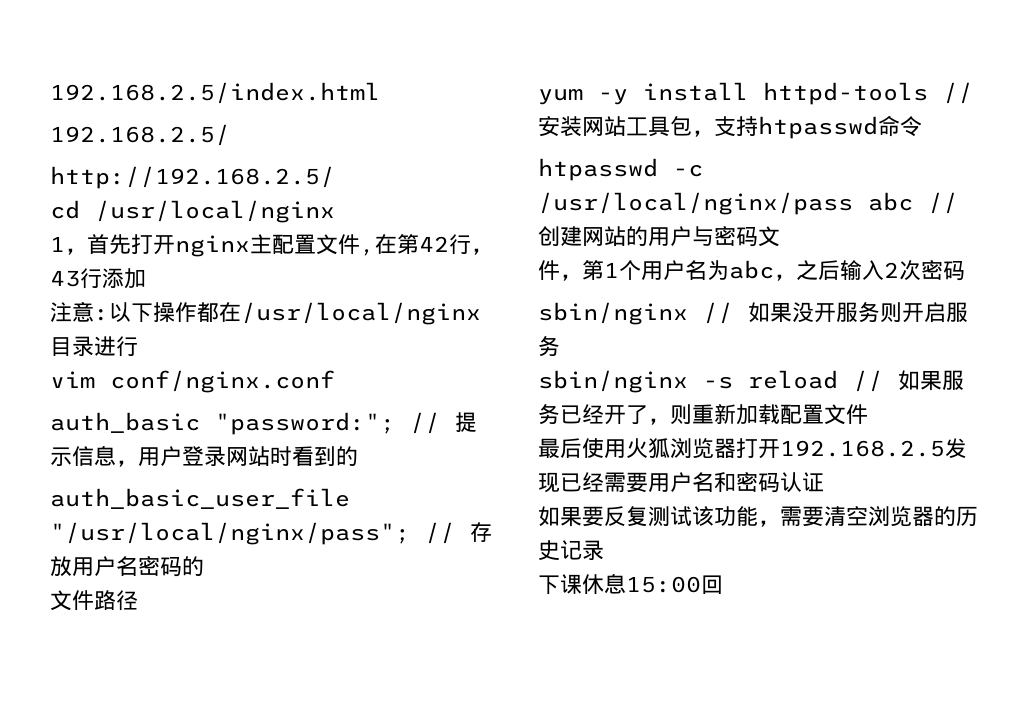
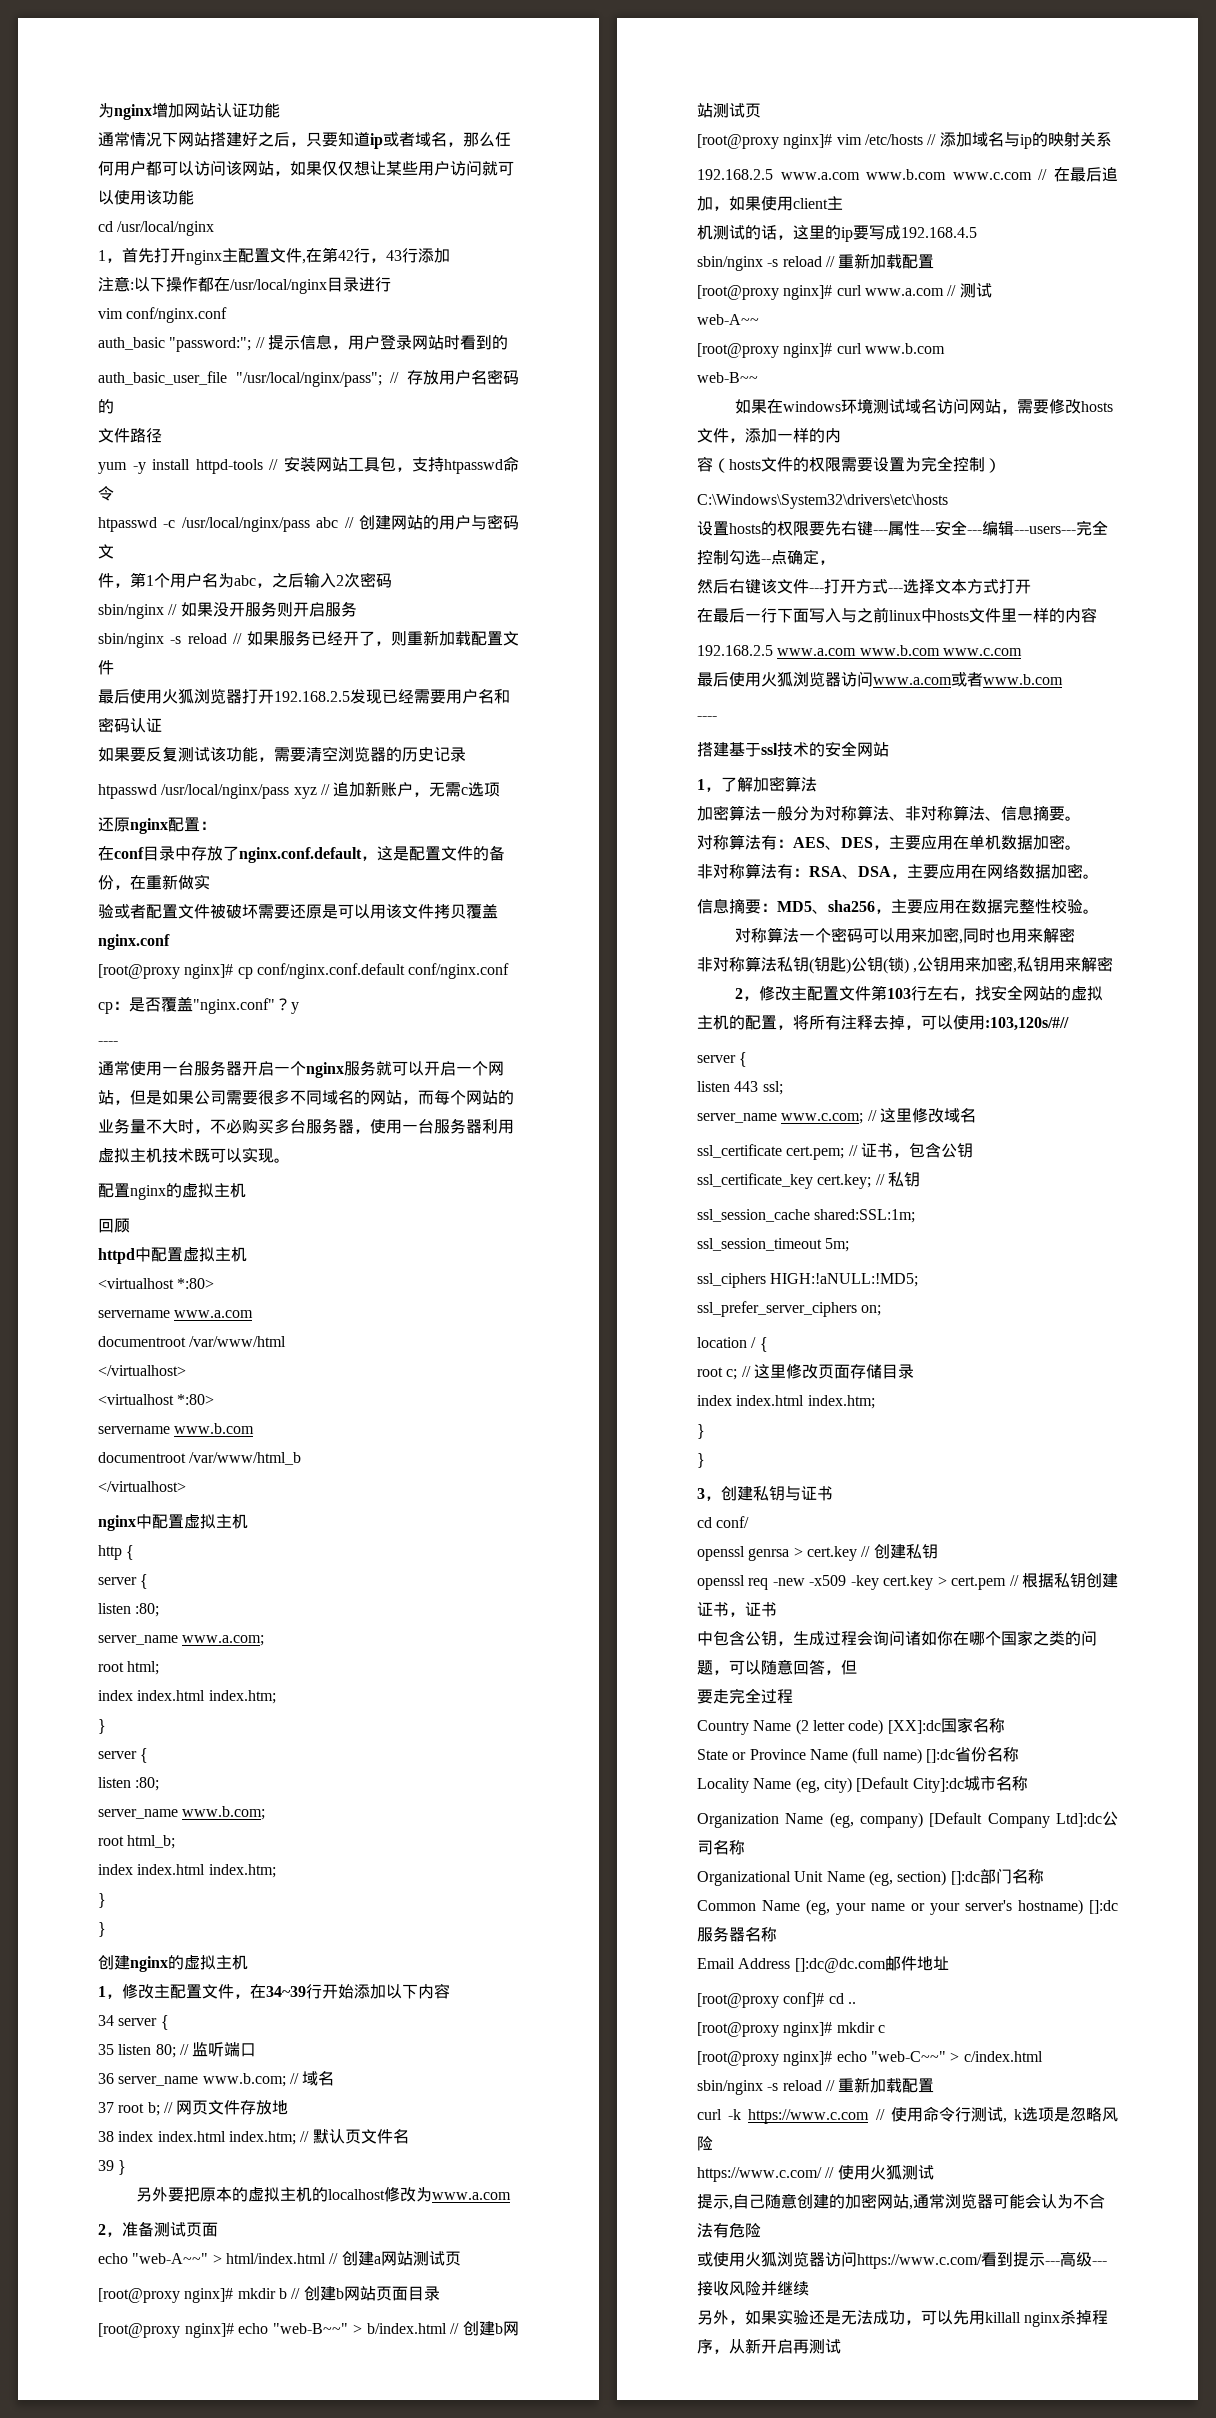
[50,82,380,104] [50,124,230,146] [50,166,335,189] 192.168.2.5/index.html // 192.168.2.5/ // http://192.168.2.5/ -> [98,102,280,120] [98,132,511,149] [98,160,514,176] [98,190,194,205] 为nginx增加网站认证功能 // 通常情况下网站搭建好之后，只要知道ip或者域名，那么任何用户都可以访问该网站，如果仅仅想让某些用户访问就可以使用该功能
[538,573,723,594] 下课休息15:00回 -> [98,781,501,799] [98,817,216,834] [98,845,505,863] [98,874,210,890] [98,904,498,919] [98,934,170,950] [98,963,510,979] [98,997,299,1014] [98,1041,118,1045] [98,1060,504,1078] [98,1089,514,1105] [98,1118,514,1134] [98,1147,290,1163] [98,1182,246,1200] [98,1218,130,1233] [98,1246,247,1264] [98,1278,215,1289] [98,1310,254,1318] [98,1336,287,1347] [98,1365,186,1376] [98,1394,215,1405] [98,1423,255,1434] [98,1452,302,1465] [98,1481,186,1492] [98,1513,248,1531] [98,1545,135,1560] [98,1574,149,1589] [98,1603,160,1617] [98,1635,265,1646] [98,1661,160,1675] [98,1690,276,1704] [98,1719,106,1734] [98,1748,149,1763] [98,1777,160,1791] [98,1806,266,1820] [98,1835,176,1849] [98,1864,276,1878] [98,1893,106,1908] [98,1922,106,1937] [98,1954,248,1972] [98,1983,450,1999] [98,2015,169,2030] [98,2042,257,2058] [98,2071,335,2087] [98,2100,289,2116] [98,2129,409,2145] [98,2160,127,2175] [136,2186,512,2202] [98,2221,218,2237] [98,2251,461,2266] [98,2286,440,2303] [98,2321,519,2338] [697,103,761,118] [697,132,1112,149] [697,167,1118,182] [697,196,843,211] [697,225,977,242] [697,253,935,271] [697,283,992,300] [697,314,759,325] [697,343,945,358] [697,372,758,383] [735,398,1114,414] [697,428,841,443] [697,456,1001,473] [697,494,948,509] [697,520,1108,536] [697,549,835,565] [697,579,1031,594] [697,607,1097,623] [697,645,1022,656] [697,671,1063,687] [697,716,717,720] [697,741,889,757] [697,776,817,792] [697,805,1081,821] [697,834,1081,850] [697,863,1099,879] [697,898,1099,914] [735,927,1076,944] [697,956,1114,974] [735,985,1104,1001] [697,1014,1069,1031] [697,1052,748,1067] [697,1081,783,1095] [697,1107,976,1124] [697,1142,973,1160] [697,1172,920,1189] [697,1209,916,1223] [697,1238,850,1252] [697,1273,919,1288] [697,1301,882,1317] [697,1337,768,1352] [697,1363,914,1380] [697,1395,875,1409] [697,1424,705,1439] [697,1453,705,1468] [697,1486,833,1501] [697,1516,750,1528] [697,1544,938,1561] [697,1573,1118,1590] [697,1602,777,1617] [697,1630,1097,1646] [697,1659,857,1675] [697,1688,793,1704] [697,1717,1005,1735] [697,1747,1019,1764] [697,1775,1028,1793] [697,1811,1118,1828] [697,1840,745,1855] [697,1868,1044,1886] [697,1899,1118,1915] [697,1926,777,1942] [697,1956,949,1973] [697,1992,856,2008] [697,2022,885,2037] [697,2051,1043,2066] [697,2077,935,2095] [697,2106,1118,2124] [697,2136,713,2151] [697,2165,934,2182] [697,2193,1105,2210] [697,2222,761,2238] [697,2251,1107,2269] [697,2280,809,2296] [697,2309,1109,2327] [697,2338,841,2354] htpasswd /usr/local/nginx/pass xyz // 追加新账户，无需c选项 // 还原nginx配置： // 在conf目录中存放了nginx.conf.default，这是配置文件的备份，在重新做实 // 验或者配置文件被破坏需要还原是可以用该文件拷贝覆盖nginx.conf // [root@proxy nginx]# cp conf/nginx.conf.default conf/nginx.conf // cp：是否覆盖"nginx.conf"？y // ---- // 通常使用一台服务器开启一个nginx服务就可以开启一个网站，但是如果公司需要很多不同域名的网站，而每个网站的业务量不大时，不必购买多台服务器，使用一台服务器利用虚拟主机技术既可以实现。 // 配置nginx的虚拟主机 // 回顾 // httpd中配置虚拟主机 // <virtualhost *:80> // servername www.a.com // documentroot /var/www/html // </virtualhost> // <virtualhost *:80> // servername www.b.com // documentroot /var/www/html_b // </virtualhost> // nginx中配置虚拟主机 // http { // server { // listen :80; // server_name www.a.com; // root html; // index index.html index.htm; // } // server { // listen :80; // server_name www.b.com; // root html_b; // index index.html index.htm; // } // } // 创建nginx的虚拟主机 // 1，修改主配置文件，在34~39行开始添加以下内容 // 34 server { // 35 listen 80; // 监听端口 // 36 server_name www.b.com; // 域名 // 37 root b; // 网页文件存放地 // 38 index index.html index.htm; // 默认页文件名 // 39 } // 另外要把原本的虚拟主机的localhost修改为www.a.com // 2，准备测试页面 // echo "web-A~~" > html/index.html // 创建a网站测试页 // [root@proxy nginx]# mkdir b // 创建b网站页面目录 // [root@proxy nginx]# echo "web-B~~" > b/index.html // 创建b网站测试页 // [root@proxy nginx]# vim /etc/hosts // 添加域名与ip的映射关系 // 192.168.2.5 www.a.com www.b.com www.c.com // 在最后追加，如果使用client主 // 机测试的话，这里的ip要写成192.168.4.5 // sbin/nginx -s reload // 重新加载配置 // [root@proxy nginx]# curl www.a.com // 测试 // web-A~~ // [root@proxy nginx]# curl www.b.com // web-B~~ // 如果在windows环境测试域名访问网站，需要修改hosts文件，添加一样的内 // 容（hosts文件的权限需要设置为完全控制） // C:\Windows\System32\drivers\etc\hosts // 设置hosts的权限要先右键---属性---安全---编辑---users---完全控制勾选--点确定， // 然后右键该文件---打开方式---选择文本方式打开 // 在最后一行下面写入与之前linux中hosts文件里一样的内容 // 192.168.2.5 www.a.com www.b.com www.c.com // 最后使用火狐浏览器访问www.a.com或者www.b.com // ---- // 搭建基于ssl技术的安全网站 // 1，了解加密算法 // 加密算法一般分为对称算法、非对称算法、信息摘要。 // 对称算法有：AES、DES，主要应用在单机数据加密。 // 非对称算法有：RSA、DSA，主要应用在网络数据加密。 // 信息摘要：MD5、sha256，主要应用在数据完整性校验。 // 对称算法一个密码可以用来加密,同时也用来解密 // 非对称算法私钥(钥匙)公钥(锁) ,公钥用来加密,私钥用来解密 // 2，修改主配置文件第103行左右，找安全网站的虚拟主机的配置，将所有注释去掉，可以使用:103,120s/#// // server { // listen 443 ssl; // server_name www.c.com; // 这里修改域名 // ssl_certificate cert.pem; // 证书，包含公钥 // ssl_certificate_key cert.key; // 私钥 // ssl_session_cache shared:SSL:1m; // ssl_session_timeout 5m; // ssl_ciphers HIGH:!aNULL:!MD5; // ssl_prefer_server_ciphers on; // location / { // root c; // 这里修改页面存储目录 // index index.html index.htm; // } // } // 3，创建私钥与证书 // cd conf/ // openssl genrsa > cert.key // 创建私钥 // openssl req -new -x509 -key cert.key > cert.pem // 根据私钥创建证书，证书 // 中包含公钥，生成过程会询问诸如你在哪个国家之类的问题，可以随意回答，但 // 要走完全过程 // Country Name (2 letter code) [XX]:dc国家名称 // State or Province Name (full name) []:dc省份名称 // Locality Name (eg, city) [Default City]:dc城市名称 // Organization Name (eg, company) [Default Company Ltd]:dc公司名称 // Organizational Unit Name (eg, section) []:dc部门名称 // Common Name (eg, your name or your server's hostname) []:dc服务器名称 // Email Address []:dc@dc.com邮件地址 // [root@proxy conf]# cd .. // [root@proxy nginx]# mkdir c // [root@proxy nginx]# echo "web-C~~" > c/index.html // sbin/nginx -s reload // 重新加载配置 // curl -k https://www.c.com // 使用命令行测试, k选项是忽略风险 // https://www.c.com/ // 使用火狐测试 // 提示,自己随意创建的加密网站,通常浏览器可能会认为不合法有危险 // 或使用火狐浏览器访问https://www.c.com/看到提示---高级---接收风险并继续 // 另外，如果实验还是无法成功，可以先用killall nginx杀掉程序，从新开启再测试

